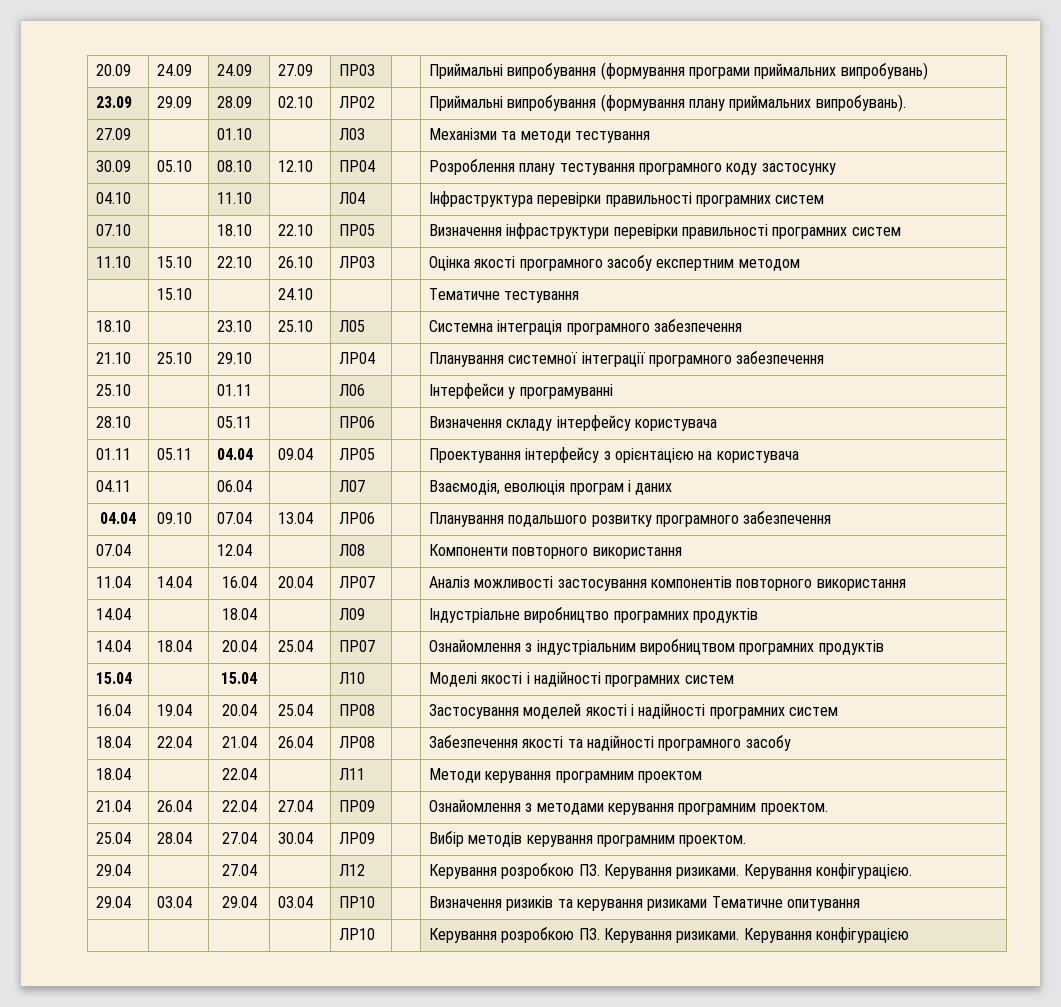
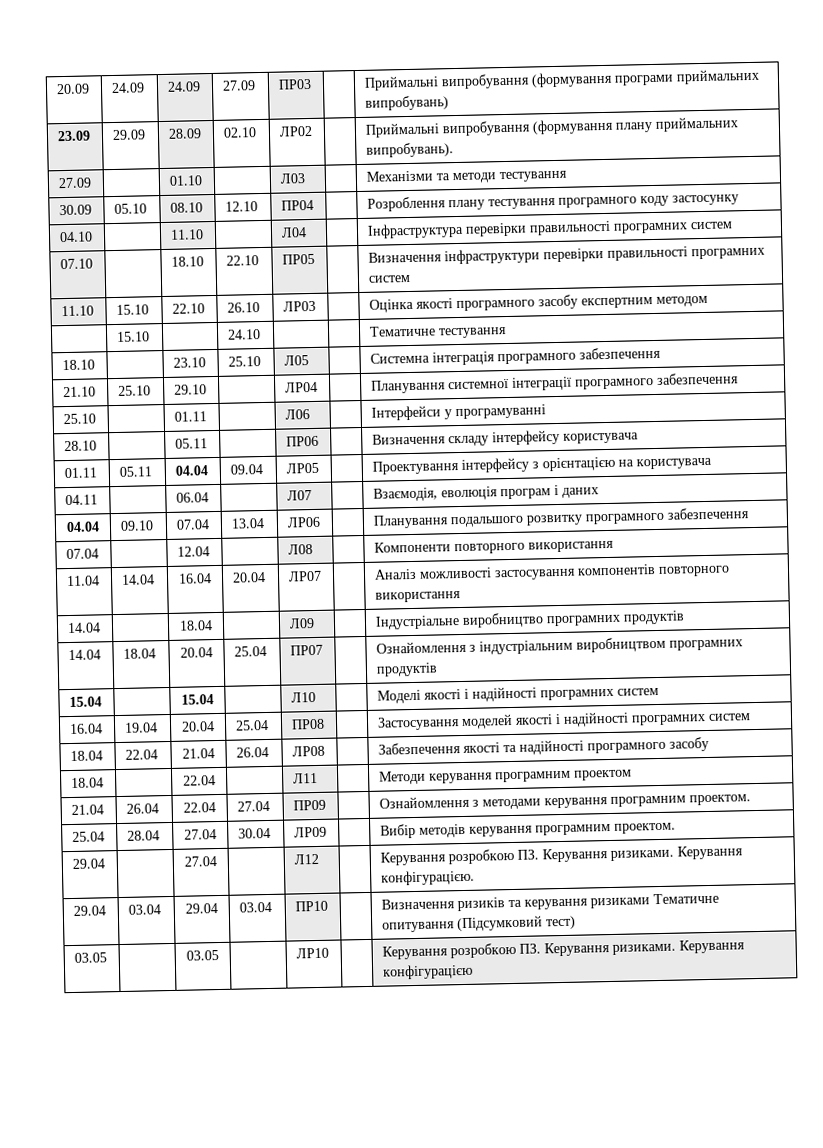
(860, 905) // | | -> [457,915,577,932] [74,952,108,963] [186,950,219,961] (Підсумковий тест) // 03.05 | | 03.05

